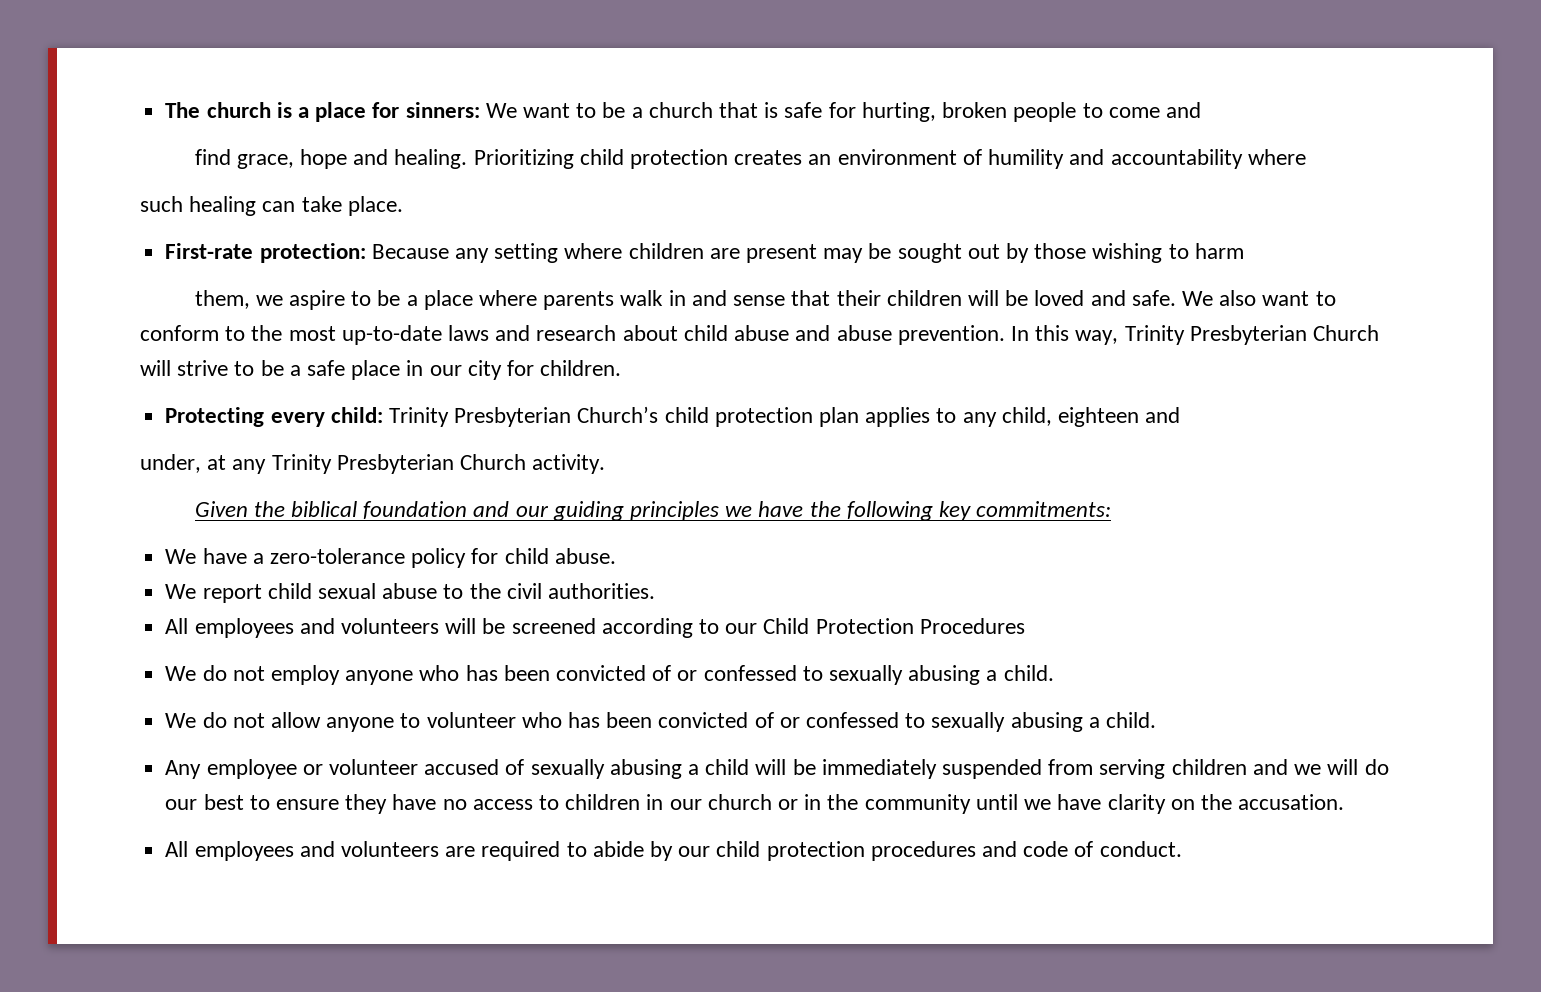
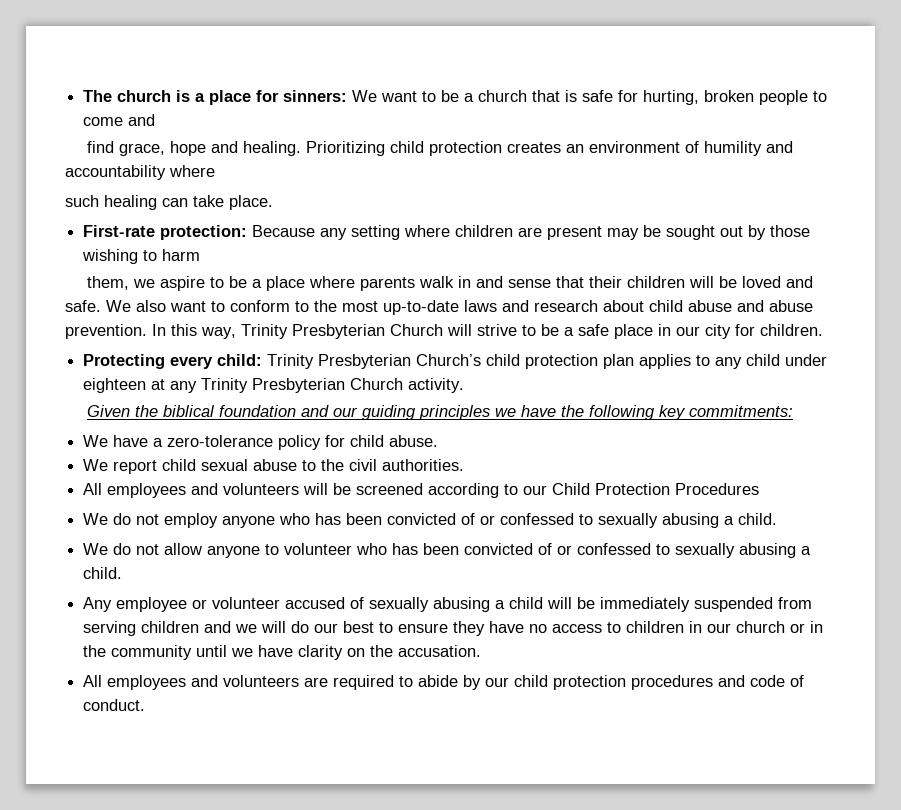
[1001,407,1181,427] [140,454,201,473] child, eighteen and // under, -> [746,354,828,366] [83,378,147,393] child under eighteen

